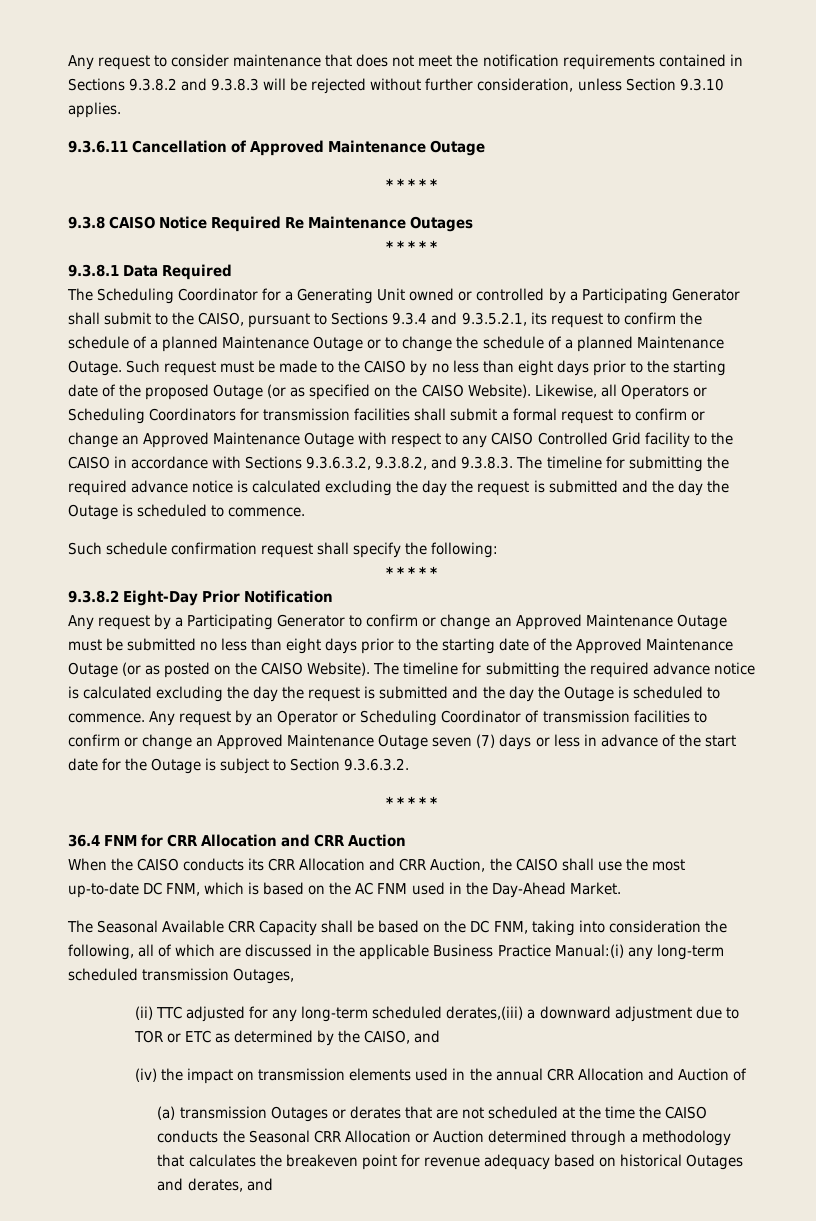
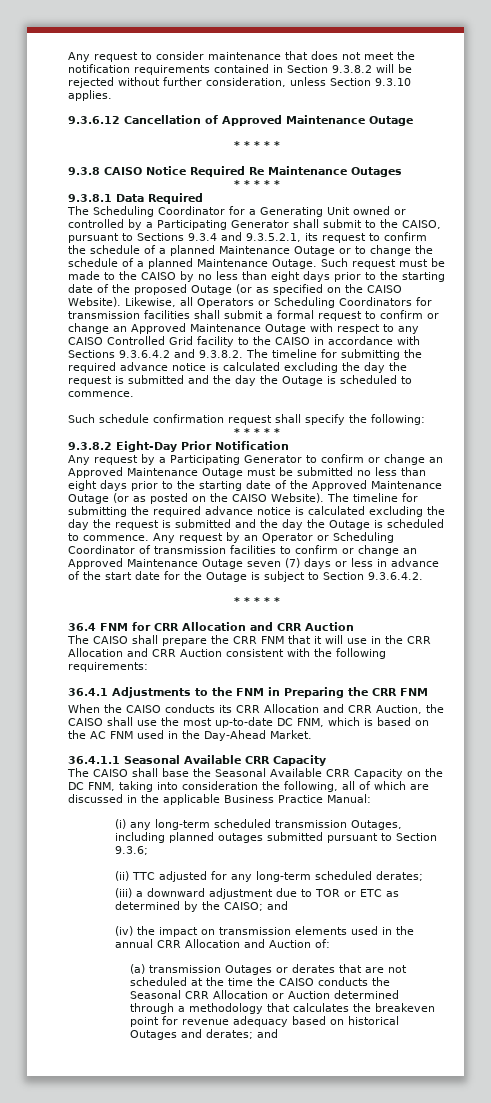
[68,78,260,91] Sections 9.3.8.2 and 9.3.8.3 -> [287,65,372,73] Section 9.3.8.2
[68,140,128,153] 9.3.6.11 -> [68,116,120,124] 9.3.6.12
[306,456,514,470] 9.3.6.3.2, 9.3.8.2, and 9.3.8.3. -> [119,349,243,358] 9.3.6.4.2 and 9.3.8.2.
[344,758,410,771] 9.3.6.3.2. -> [368,572,423,580] 9.3.6.4.2.
(407, 840) none -> [67,635,431,646] [68,648,386,659] [68,662,148,672] [68,687,428,698] // The CAISO shall prepare the CRR FNM that it will use in the CRR Allocation and CRR Auction consistent with the following requirements: // 36.4.1 Adjustments to the FNM in Preparing the CRR FNM
[67,920,420,936] The Seasonal Available CRR Capacity shall be based -> [68,755,326,766] [67,768,403,779] 36.4.1.1 Seasonal Available CRR Capacity // The CAISO shall base the Seasonal Available CRR Capacity
[554,944,624,958] Manual:(i) -> [327,794,371,803] [114,819,126,829] Manual: // (i)
(295, 976) none -> [114,832,437,843] [114,846,148,855] including planned outages submitted pursuant to Section 9.3.6;
[446,1006,524,1020] derates,(iii) -> [375,871,423,881] [114,888,132,898] derates; // (iii)
[364,1030,411,1044] CAISO, -> [223,902,263,911] CAISO;
[732,1068,747,1081] of -> [314,939,330,948] of:
[187,1178,243,1192] derates, -> [206,1029,254,1039] derates;

